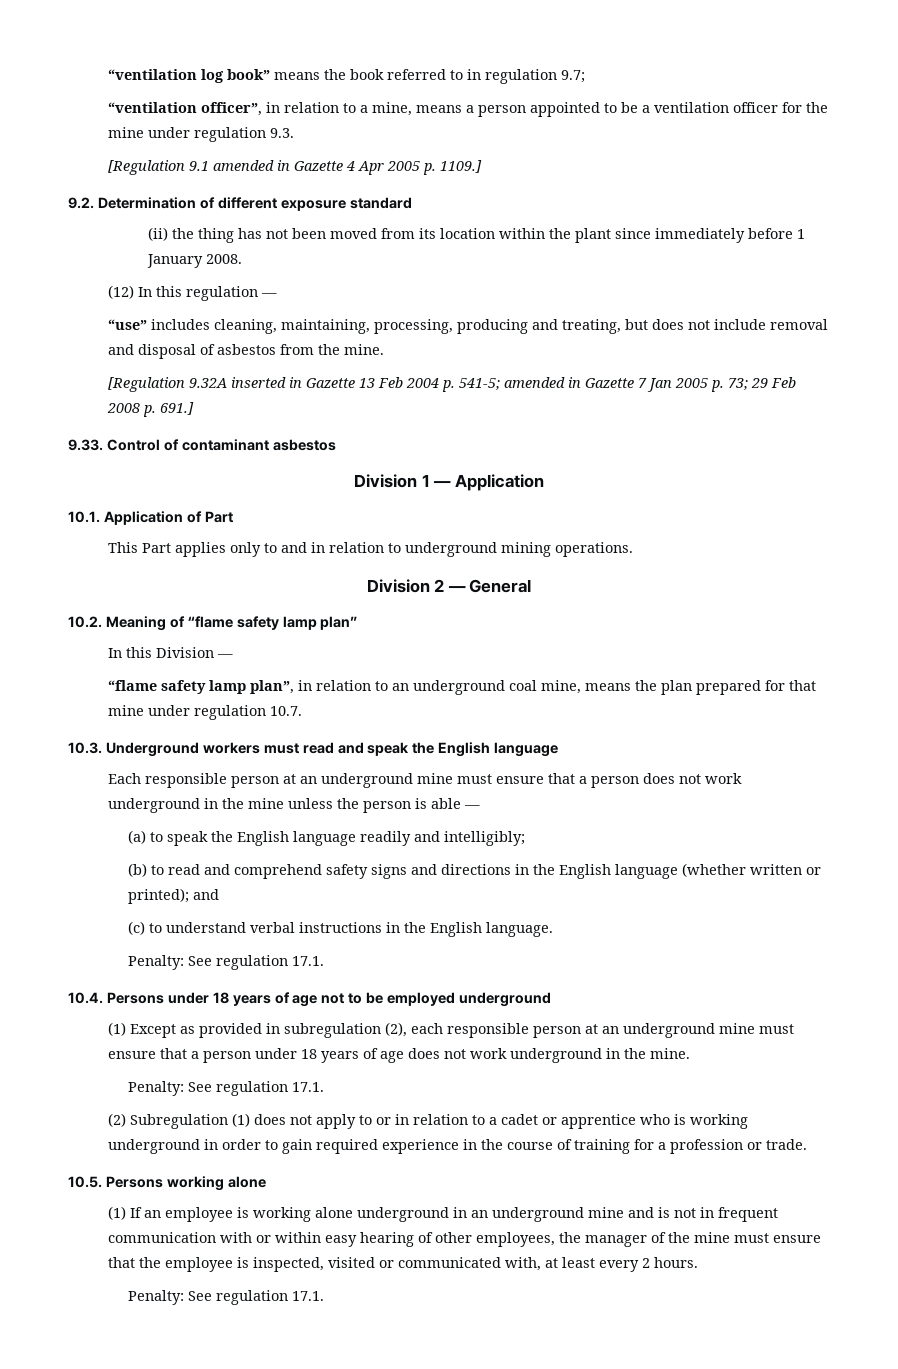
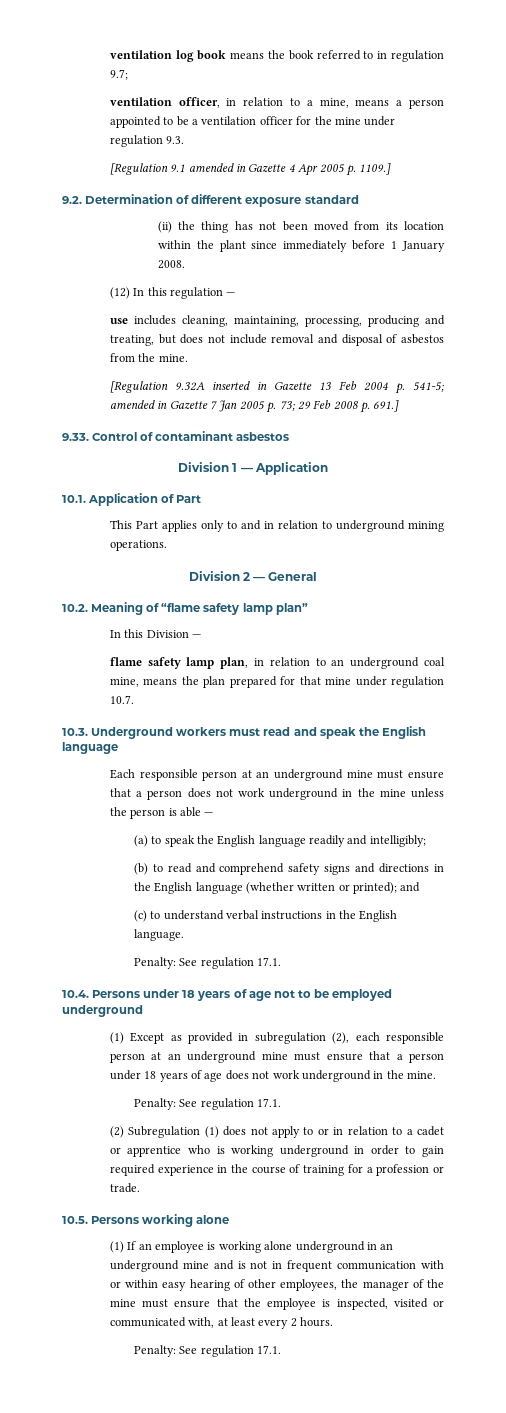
[107,69,270,83] “ventilation log book” -> [109,50,227,62] ventilation log book
[107,102,262,116] “ventilation officer”, -> [109,97,220,108] ventilation officer,
[107,319,147,330] “use” -> [109,318,128,324] use
[107,680,294,694] “flame safety lamp plan”, -> [109,657,249,669] flame safety lamp plan,

